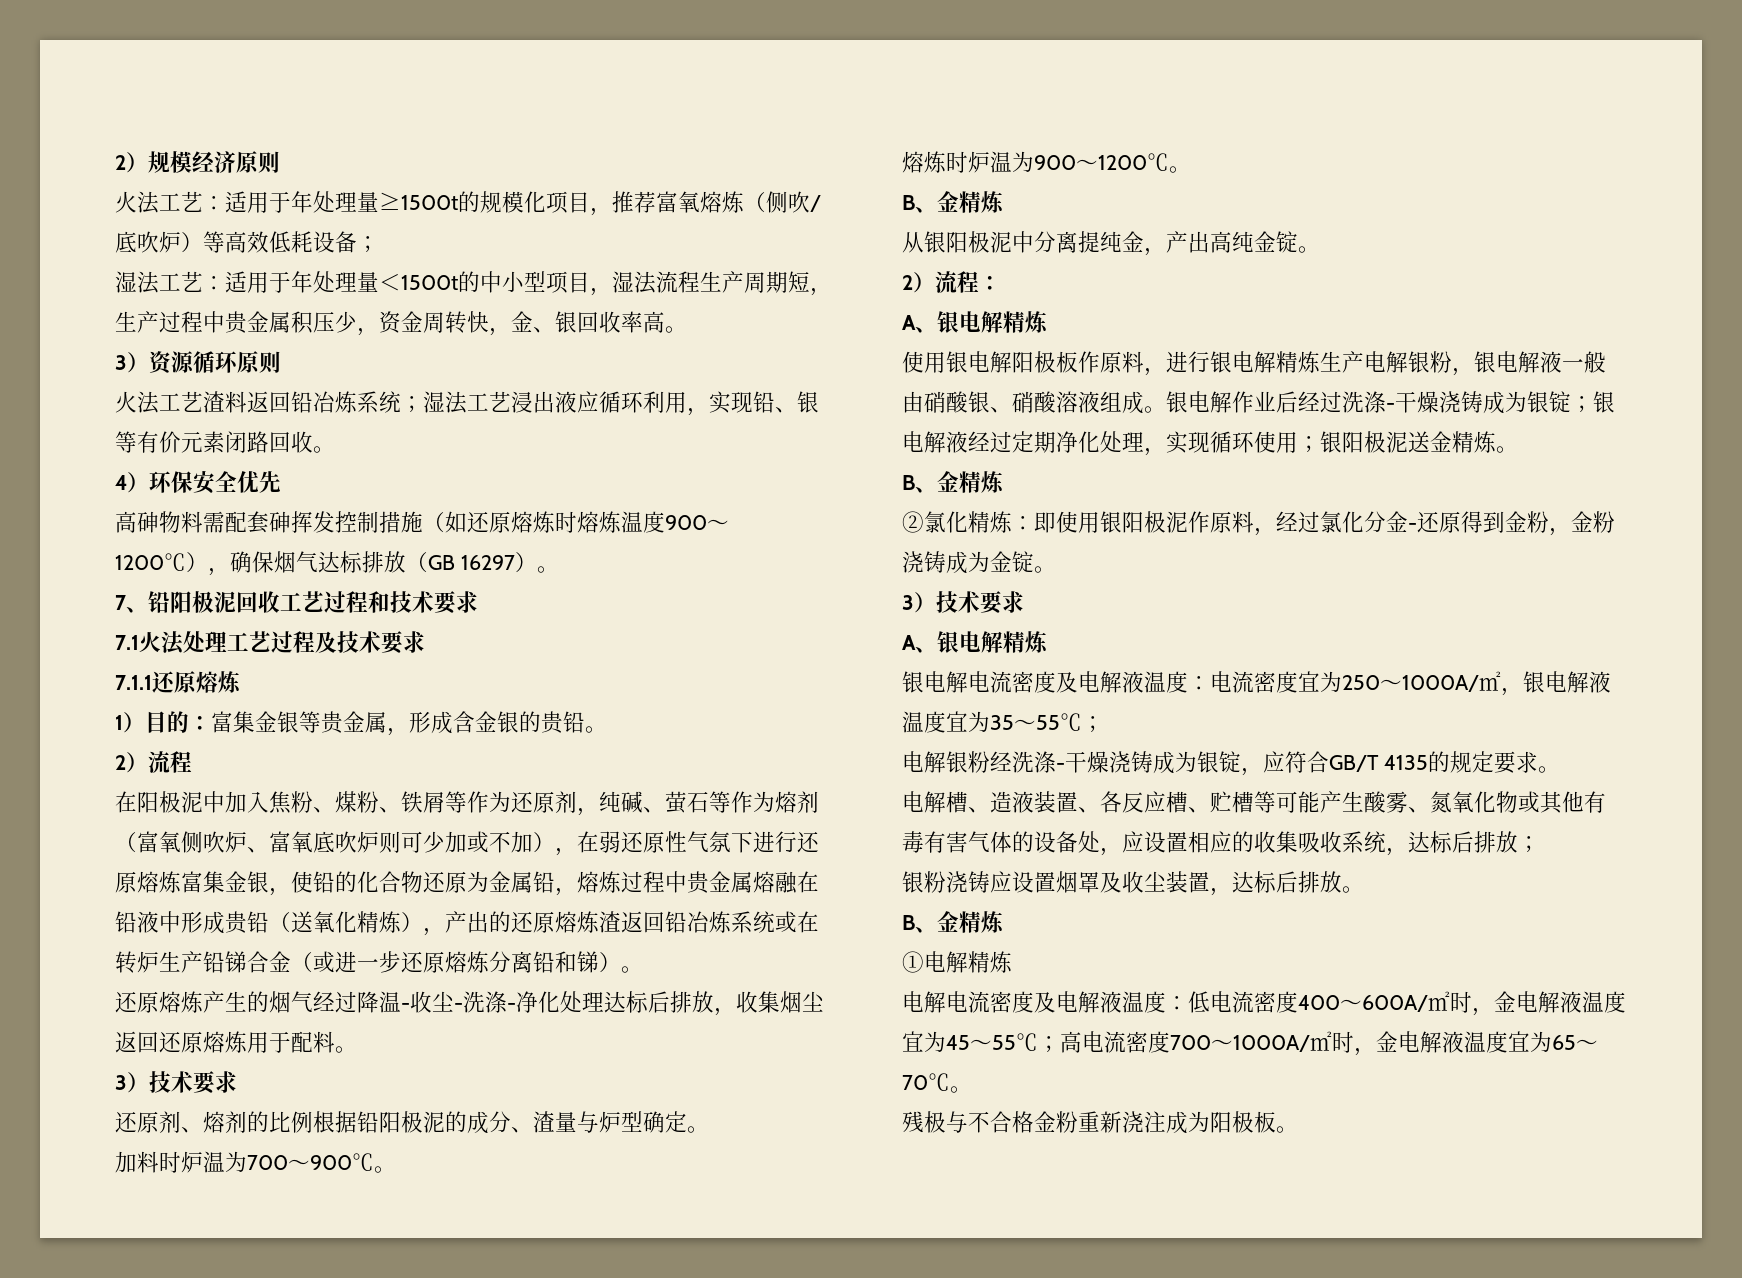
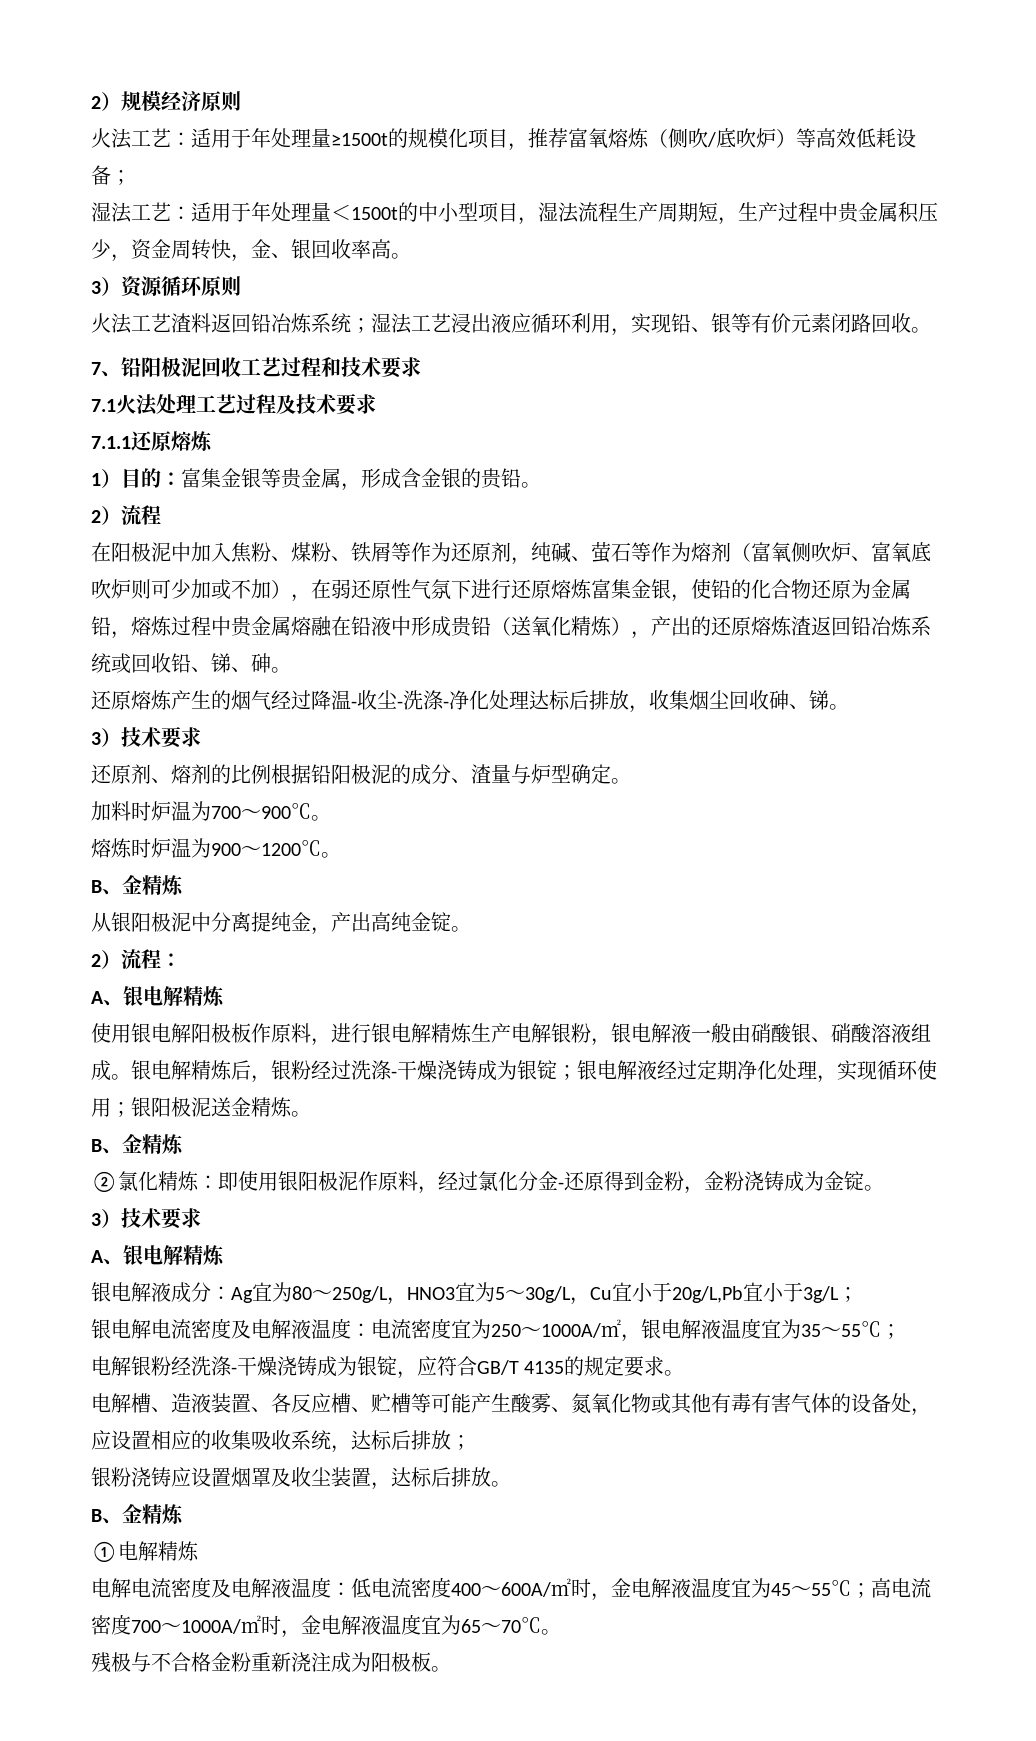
[115,471,281,494] [115,511,729,534] [115,551,559,576] // 4）环保安全优先 // 高砷物料需配套砷挥发控制措施（如还原熔炼时熔炼温度900～1200℃），确保烟气达标排放（GB 16297）。 -> (931, 330) none
[797,911,819,933] [115,951,621,974] 在转炉生产铅锑合金（或进一步还原熔炼分离铅和锑） -> [131,653,271,673] 回收铅、锑、砷
[115,1031,335,1053] 返回还原熔炼用于配料 -> [729,690,829,710] 回收砷、锑
[1232,391,1298,413] 作业后 -> [191,1060,311,1083] 精炼后，银粉
(1048, 642) none -> [91,1282,858,1305] // 银电解液成分：Ag宜为80～250g/L，HNO3宜为5～30g/L，Cu宜小于20g/L,Pb宜小于3g/L；

